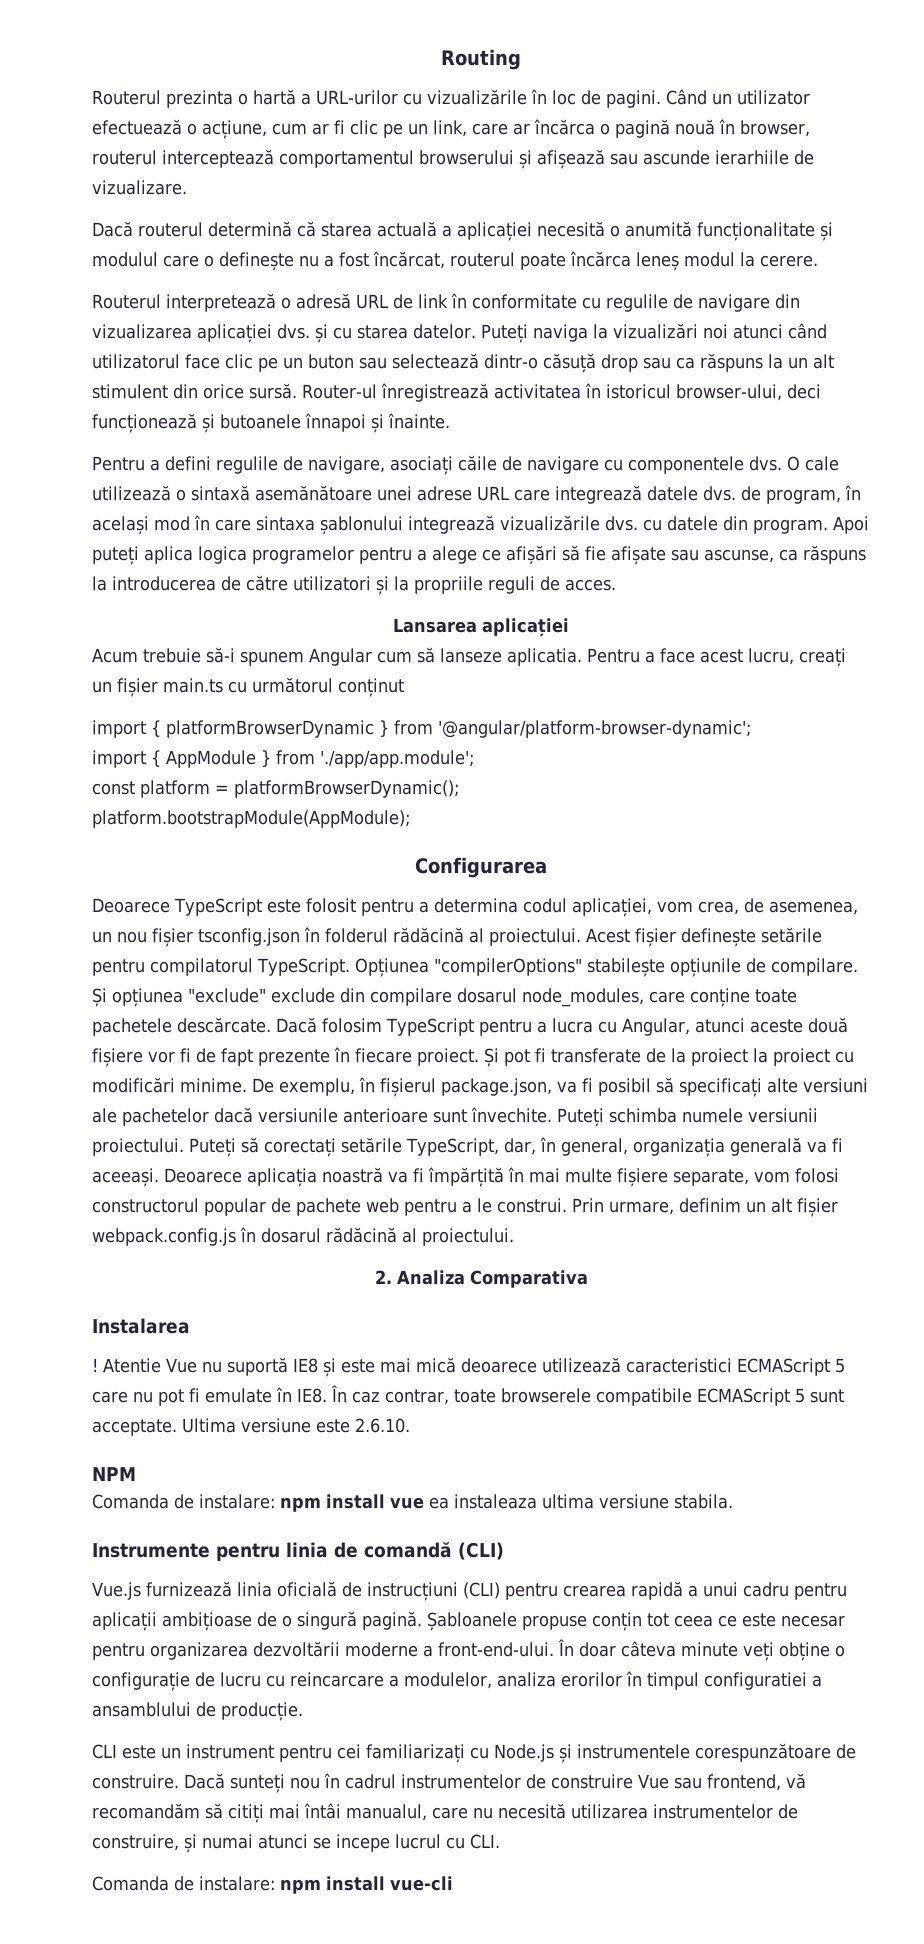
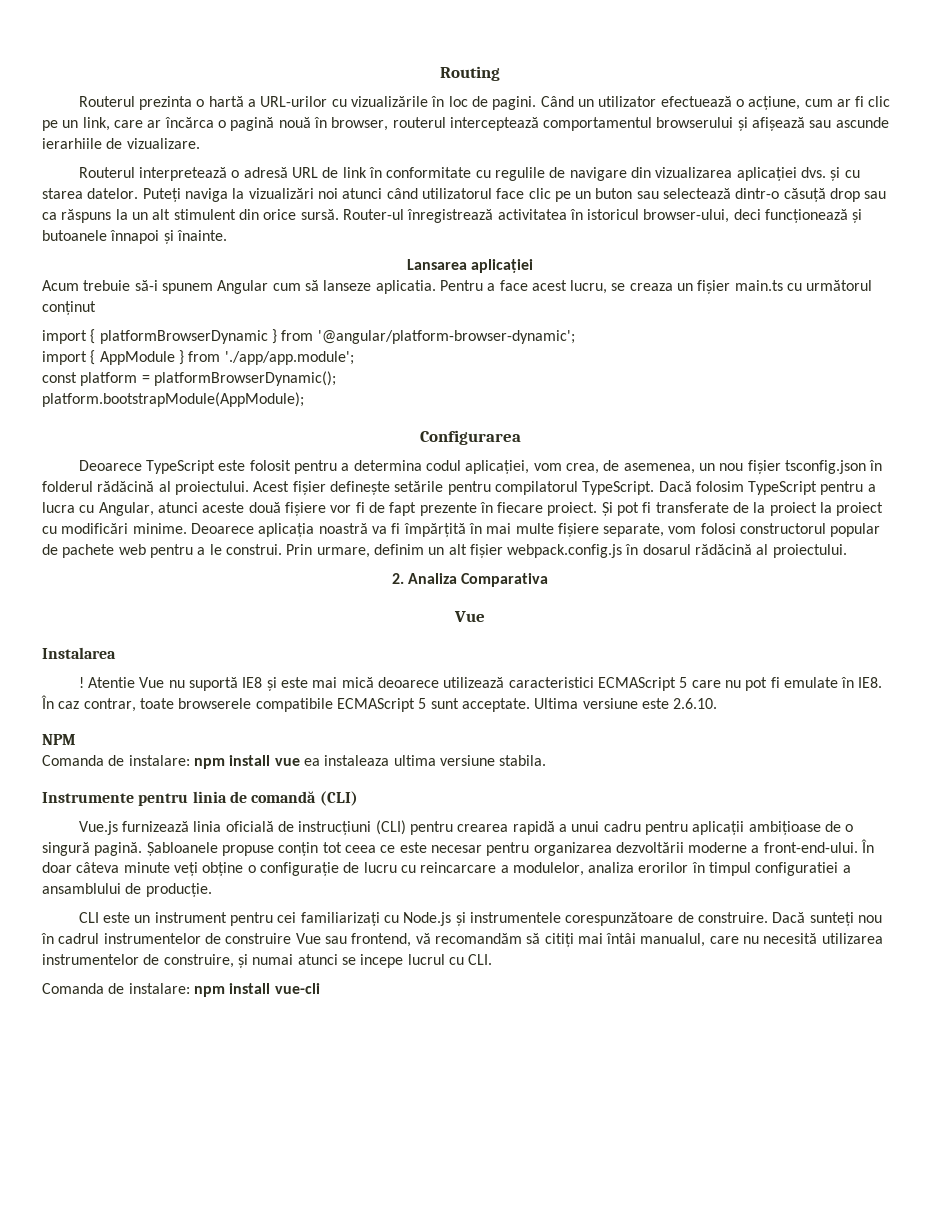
[92,221,833,241] [92,251,818,271] // Dacă routerul determină că starea actuală a aplicației necesită o anumită funcționalitate și modulul care o definește nu a fost încărcat, routerul poate încărca leneș modul la cerere. -> (200, 143) none
[92,455,839,475] [92,485,861,504] [92,515,869,535] [92,545,866,565] [92,575,616,595] // Pentru a defini regulile de navigare, asociați căile de navigare cu componentele dvs. O cale utilizează o sintaxă asemănătoare unei adrese URL care integrează datele dvs. de program, în același mod în care sintaxa șablonului integrează vizualizările dvs. cu datele din program. Apoi puteți aplica logica programelor pentru a alege ce afișări să fie afișate sau ascunse, ca răspuns la introducerea de către utilizatori și la propriile reguli de acces. -> (227, 235) none
[799,648,846,667] creați -> [611,283,673,291] se creaza
[354,958,858,977] [92,988,797,1007] [92,1017,271,1036] Opțiunea "compilerOptions" stabilește opțiunile de compilare. Și opțiunea "exclude" exclude din compilare dosarul node_modules, care conține toate pachetele descărcate. -> (655, 488) none
[252,1077,868,1097] [92,1107,818,1127] [92,1137,843,1157] [92,1168,159,1187] De exemplu, în fișierul package.json, va fi posibil să specificați alte versiuni ale pachetelor dacă versiunile anterioare sunt învechite. Puteți schimba numele versiunii proiectului. Puteți să corectați setările TypeScript, dar, în general, organizația generală va fi aceeași. -> (187, 528) none
(588, 1279) none -> [454,611,485,622] // Vue

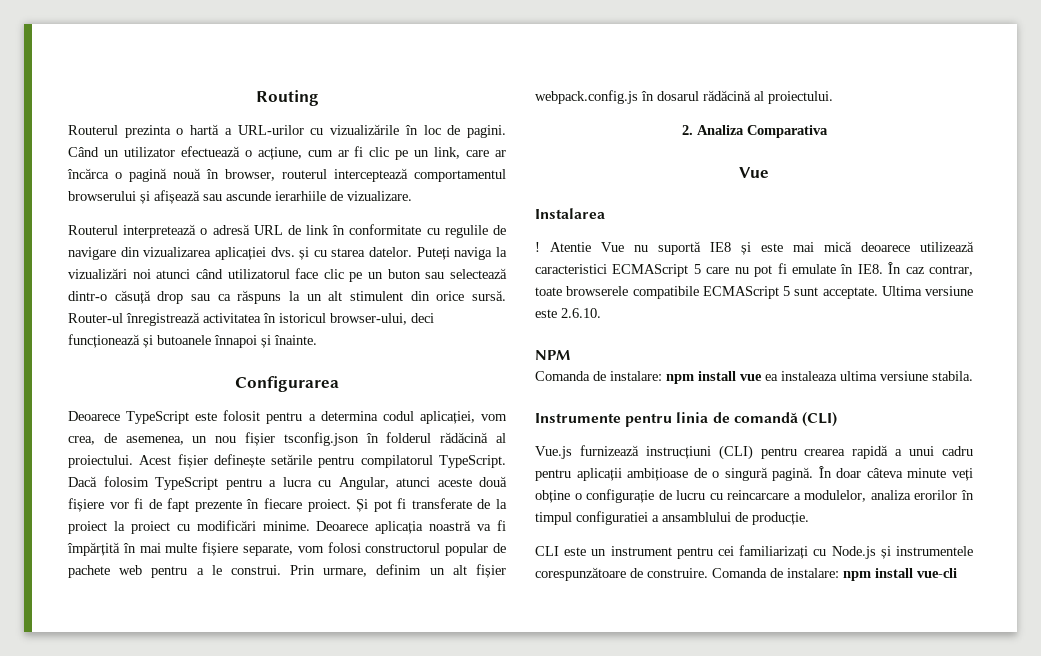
[406,259,534,273] [42,280,873,294] [42,301,96,315] [42,329,575,344] [42,350,354,365] [42,371,336,386] [42,392,304,407] // Lansarea aplicației // Acum trebuie să-i spunem Angular cum să lanseze aplicatia. Pentru a face acest lucru, se creaza un fișier main.ts cu următorul conținut // import { platformBrowserDynamic } from '@angular/platform-browser-dynamic'; // import { AppModule } from './app/app.module'; // const platform = platformBrowserDynamic(); // platform.bootstrapModule(AppModule); -> (317, 340) none
[193,821,295,832] linia oficială de -> (639, 450) none
[146,842,858,856] Șabloanele propuse conțin tot ceea ce este necesar pentru organizarea dezvoltării moderne a front-end-ului. -> (814, 474) none
[772,912,882,926] [41,933,883,947] [42,954,493,968] Dacă sunteți nou în cadrul instrumentelor de construire Vue sau frontend, vă recomandăm să citiți mai întâi manualul, care nu necesită utilizarea instrumentelor de construire, și numai atunci se incepe lucrul cu CLI. // -> (708, 573) none

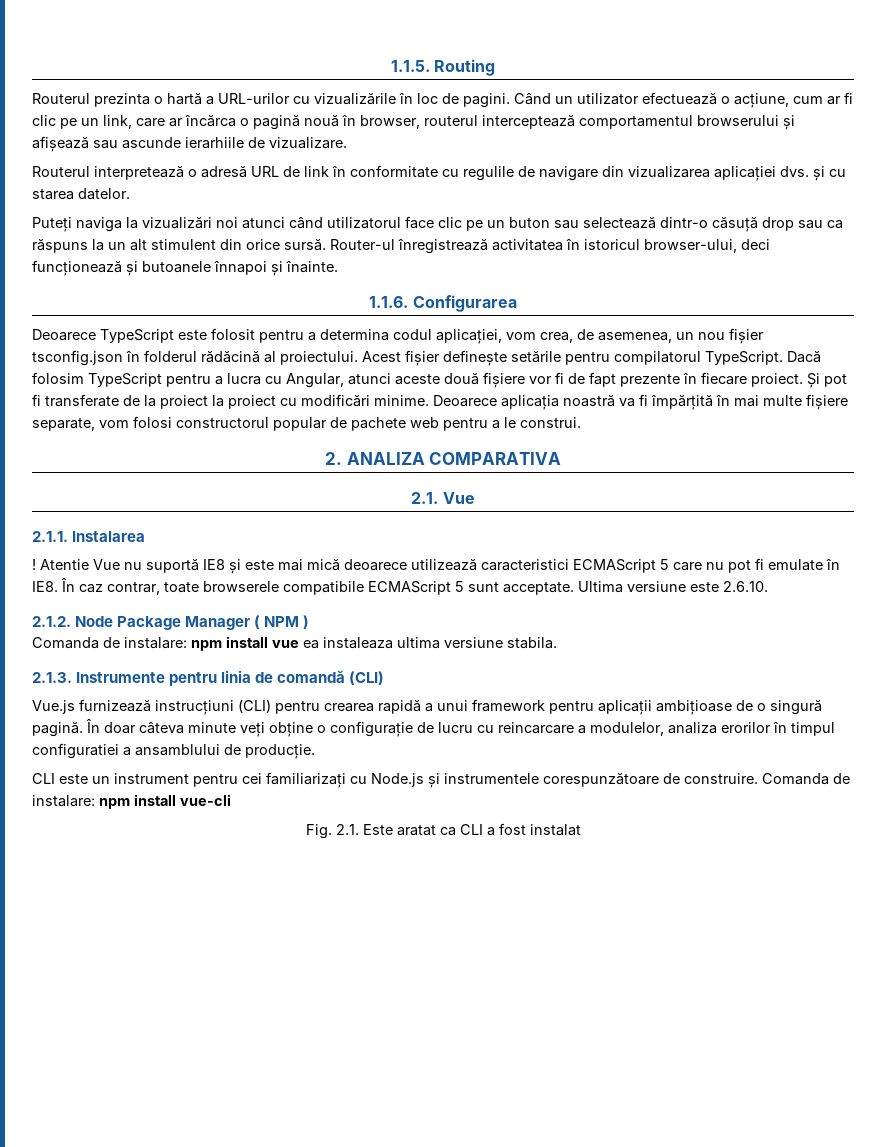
(255, 98) none -> [390,60,430,72] 1.1.5.
(413, 252) none -> (130, 194) //
(317, 340) none -> [369,296,409,308] 1.1.6.
[290,564,507,578] [535,90,833,104] [681,125,828,138] Prin urmare, definim un alt fișier webpack.config.js în dosarul rădăcină al proiectului. // 2. Analiza Comparativa // -> [324,452,562,465] [411,492,439,504] // 2. ANALIZA COMPARATIVA // 2.1.
(769, 172) none -> [32,531,68,542] 2.1.1.
(601, 313) none -> [32,615,261,630] 2.1.2. Node Package Manager (
(570, 355) none -> [303,615,310,629] )
(973, 376) none -> [32,672,72,683] 2.1.3.
[942,446,974,456] cadru -> [472,699,545,712] framework
(957, 573) none -> [305,823,581,839] // Fig. 2.1. Este aratat ca CLI a fost instalat

